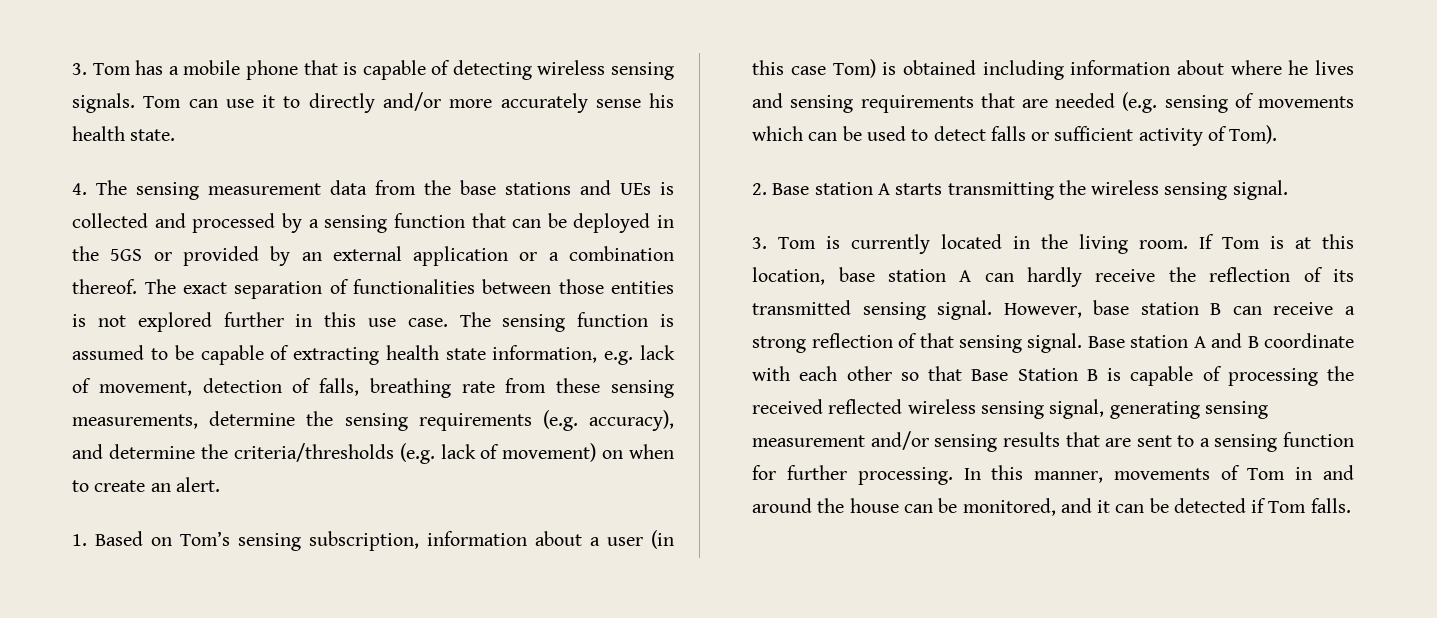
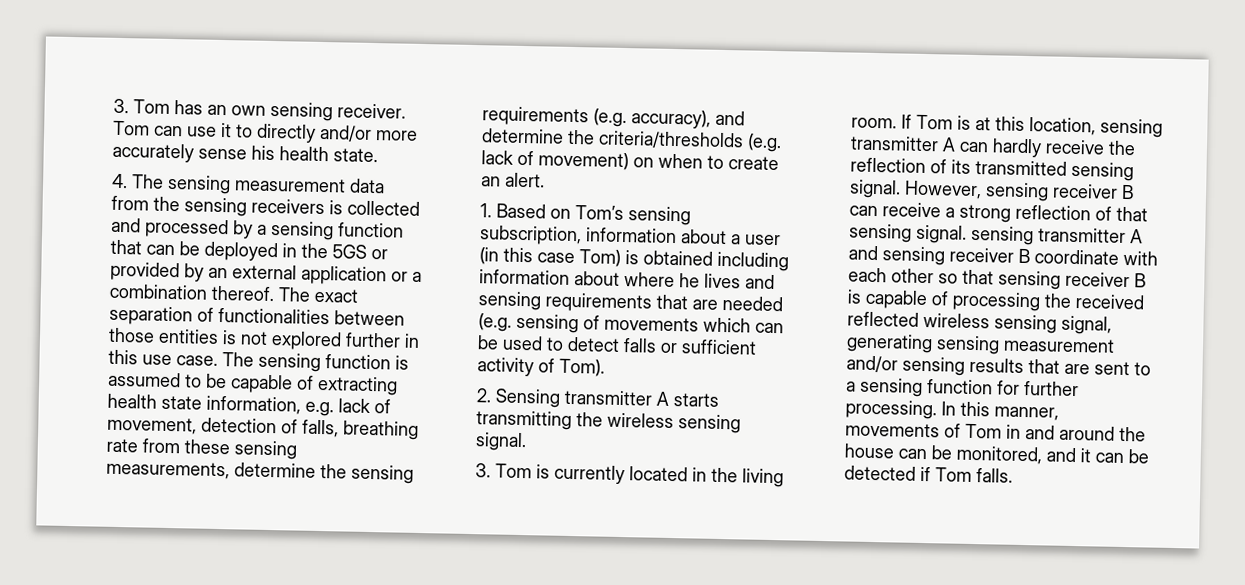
[168,60,675,80] [72,93,136,113] a mobile phone that is capable of detecting wireless sensing signals. -> [207,101,407,122] an own sensing receiver.
[460,180,652,195] base stations and UEs -> [184,197,326,217] sensing receivers
[772,182,873,195] Base station -> [495,388,654,408] Sensing transmitter
[838,267,946,282] base station -> [1100,118,1164,138] [850,135,940,152] sensing transmitter
[1093,300,1199,315] base station -> [985,182,1119,202] sensing receiver
[1087,333,1243,348] Base station A and -> [971,225,1144,246] [848,245,1015,266] sensing transmitter A and sensing receiver
[971,368,1078,381] Base Station -> [998,270,1131,290] sensing receiver

